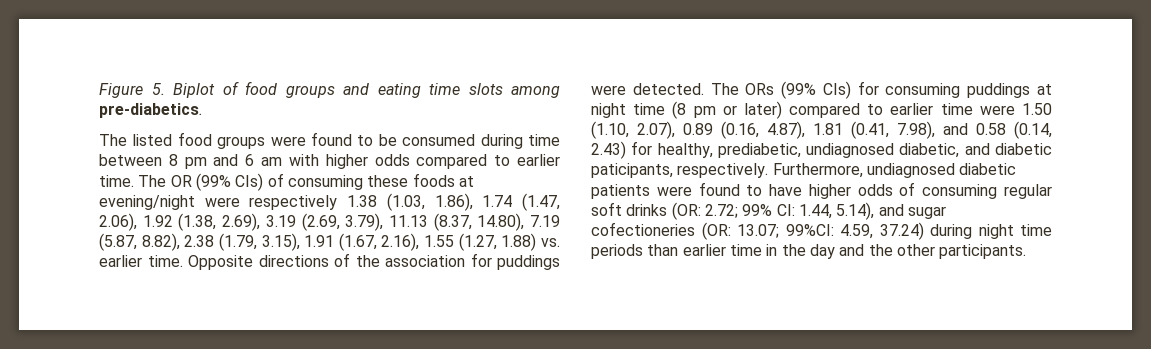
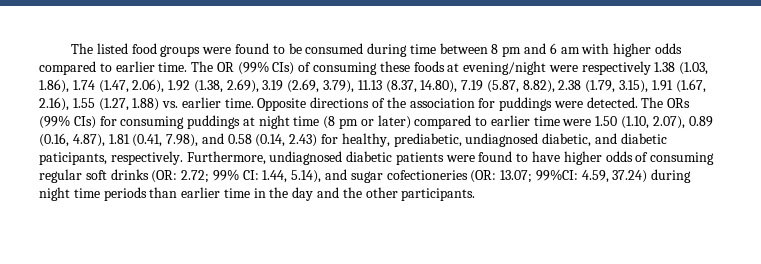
[99,81,560,98] [99,103,203,118] Figure 5. Biplot of food groups and eating time slots among pre-diabetics. // -> (71, 48) none

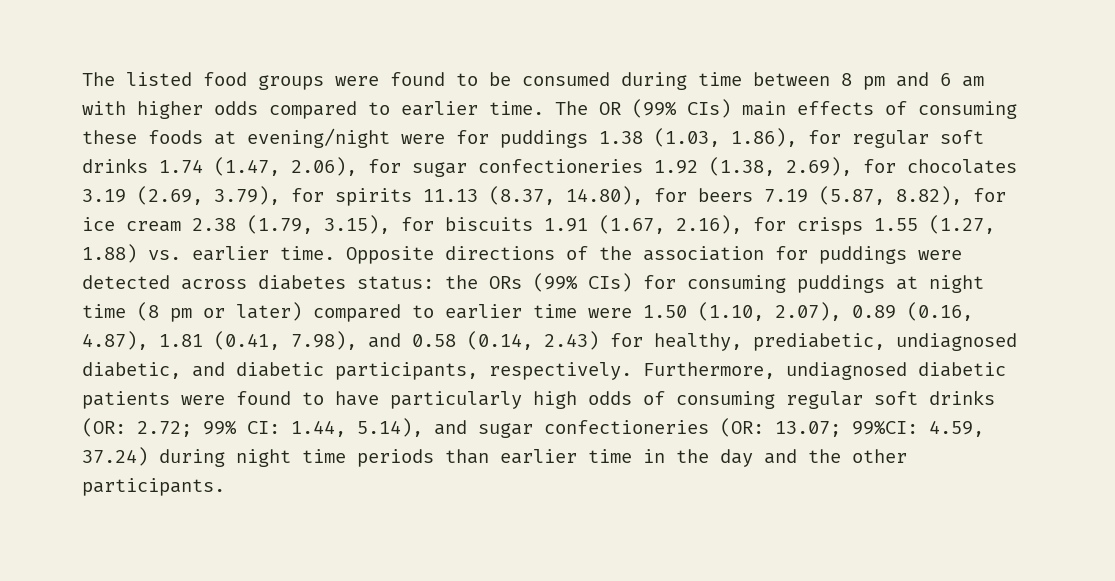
(295, 68) none -> [742,101,874,116] main effects
[581,61,651,75] respectively -> [456,130,588,148] for puddings
[72,79,165,93] 1.74 (1.47, 2.06), -> [808,130,984,148] [82,157,643,177] for regular soft drinks 1.74 (1.47, 2.06), for sugar confectioneries
(259, 86) none -> [863,159,1017,174] for chocolates
(355, 86) none -> [291,188,412,206] for spirits
(458, 86) none -> [654,188,753,202] for beers
(555, 86) none -> [973,188,1006,202] [82,217,181,232] for ice cream
(649, 86) none -> [401,217,533,231] for biscuits
(69, 104) none -> [753,217,863,235] for crisps
[586,97,664,108] detected. The -> [82,275,478,290] detected across diabetes status: the
[39,152,107,165] paticipants, -> [335,362,478,380] participants,
[563,151,602,165] higher -> [390,391,577,409] particularly high
[386,170,468,180] cofectioneries -> [544,420,709,434] confectioneries

